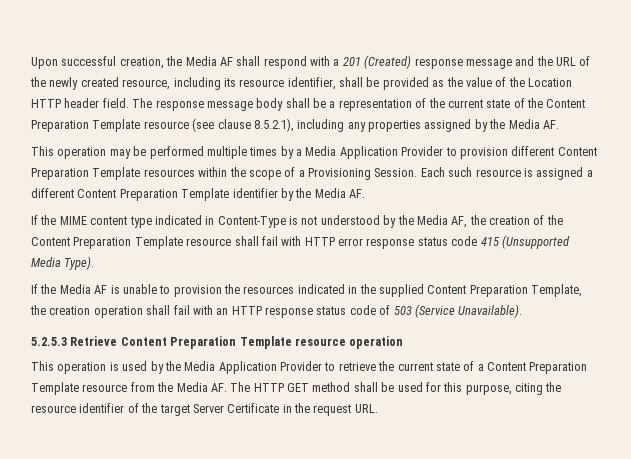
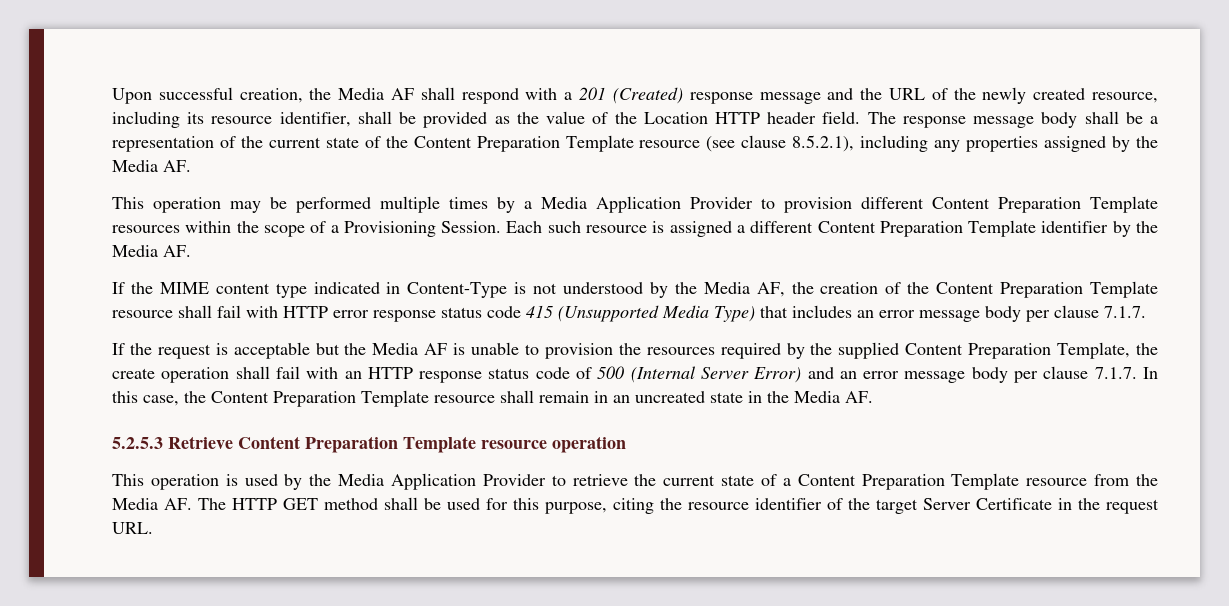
[64,256,95,270] [31,284,38,294] Type). // If -> [714,305,1146,322] [112,342,340,359] Type) that includes an error message body per clause 7.1.7. // If the request is acceptable but
[297,284,358,294] indicated in -> [720,343,805,359] required by
[49,306,91,315] creation -> [112,368,155,379] create
[393,304,523,318] 503 (Service Unavailable). -> [597,366,1159,383] [112,390,873,407] 500 (Internal Server Error) and an error message body per clause 7.1.7. In this case, the Content Preparation Template resource shall remain in an uncreated state in the Media AF.

